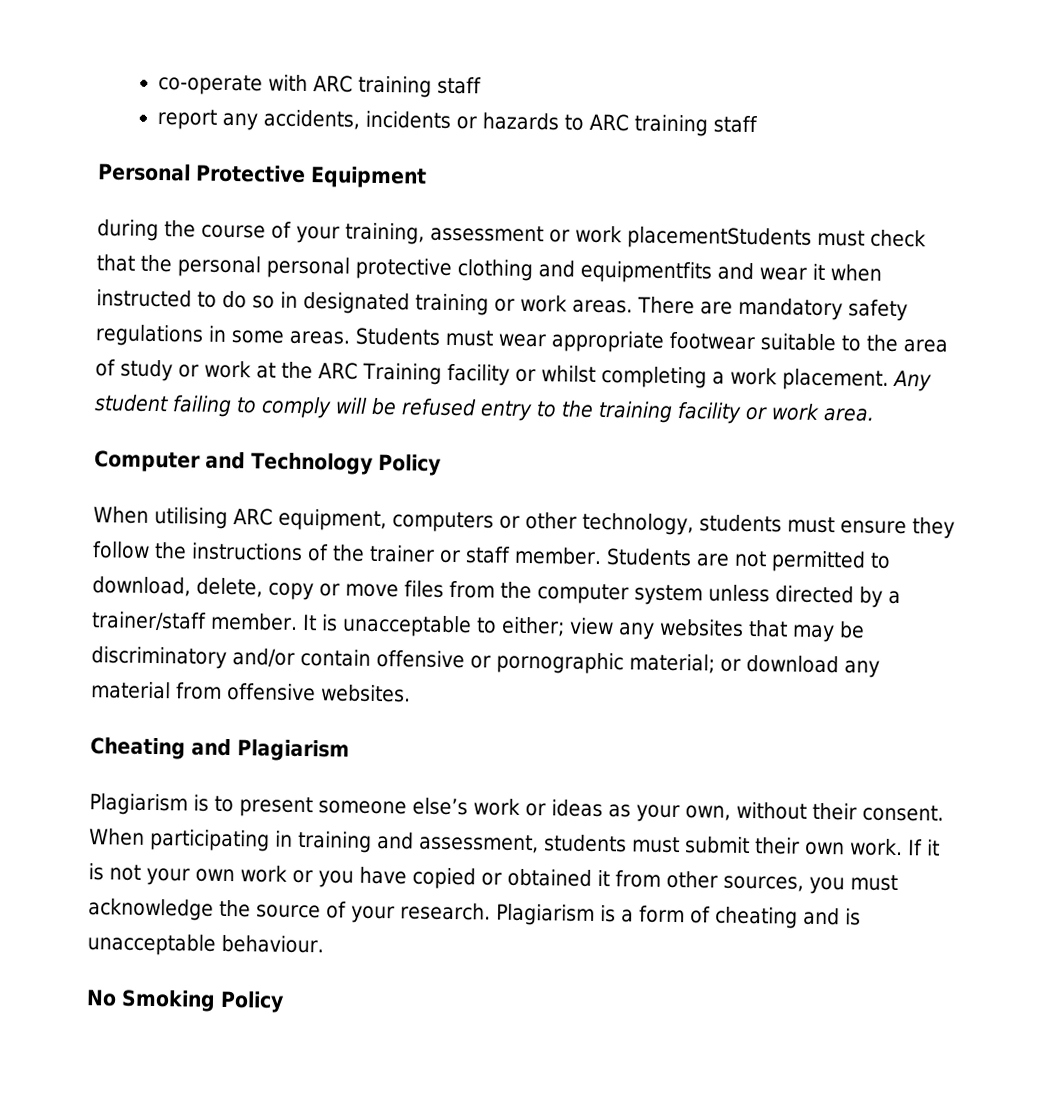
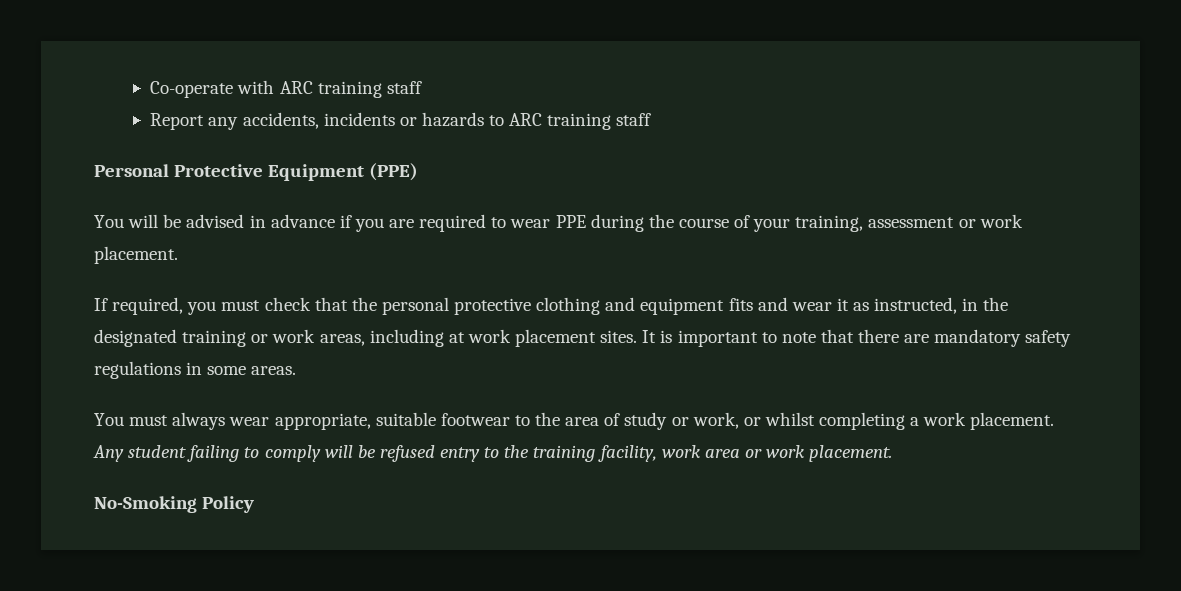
[158,74,264,96] co-operate -> [150,81,234,98] Co-operate
[157,109,218,130] report -> [150,113,205,130] Report
(427, 177) // -> [369,163,419,181] [94,214,586,232] (PPE) // You will be advised in advance if you are required to wear PPE
[627,226,812,250] placementStudents -> [94,246,178,264] [94,297,217,315] placement. // If required, you
[266,256,350,279] personal -> (449, 306) none
[580,260,712,284] equipmentfits -> [640,298,753,315] equipment fits
[830,264,882,282] [96,289,695,316] when instructed to do so in designated training or work areas. There -> [853,297,1009,314] [94,329,900,347] as instructed, in the designated training or work areas, including at work placement sites. It is important to note that there
[355,327,837,353] Students must wear appropriate footwear suitable -> [94,412,510,430] // You must always wear appropriate, suitable footwear
[204,360,510,386] work at the ARC Training facility -> [692,412,739,429] work,
[677,402,875,424] [94,450,441,476] [93,506,955,539] [92,541,891,573] [92,576,901,608] [91,611,865,643] [91,646,880,678] [91,681,411,703] [90,737,350,762] [89,793,944,823] [89,828,940,857] [88,863,898,895] [88,898,861,929] [87,933,324,956] [86,989,216,1012] facility or work area. // Computer and Technology Policy // When utilising ARC equipment, computers or other technology, students must ensure they follow the instructions of the trainer or staff member. Students are not permitted to download, delete, copy or move files from the computer system unless directed by a trainer/staff member. It is unacceptable to either; view any websites that may be discriminatory and/or contain offensive or pornographic material; or download any material from offensive websites. // Cheating and Plagiarism // Plagiarism is to present someone else’s work or ideas as your own, without their consent. When participating in training and assessment, students must submit their own work. If it is not your own work or you have copied or obtained it from other sources, you must acknowledge the source of your research. Plagiarism is a form of cheating and is unacceptable behaviour. // No Smoking -> [597,445,893,462] [94,496,197,513] facility, work area or work placement. // No-Smoking

